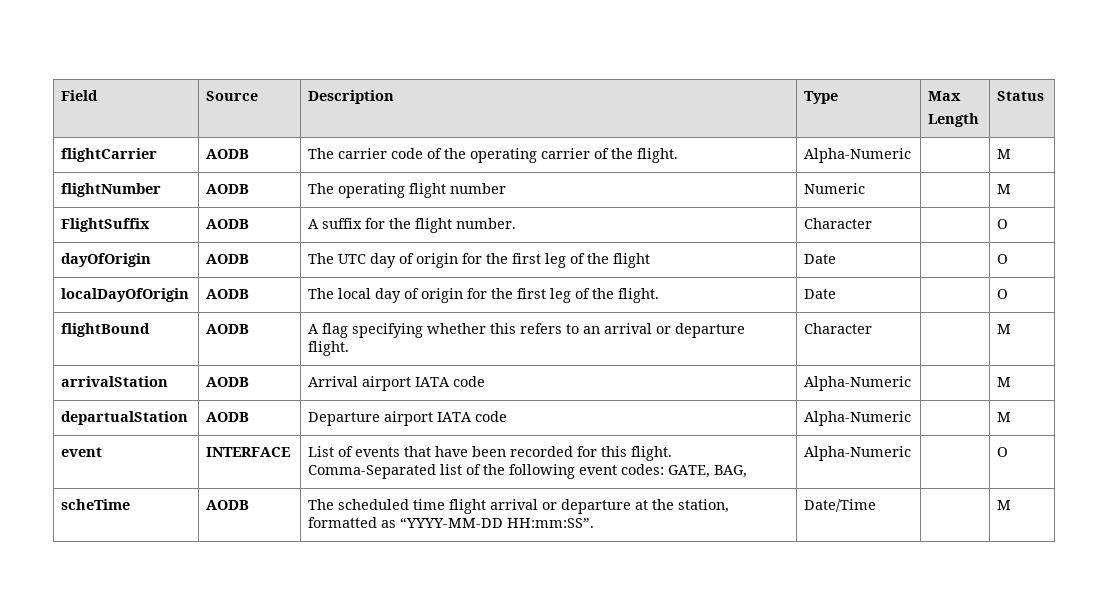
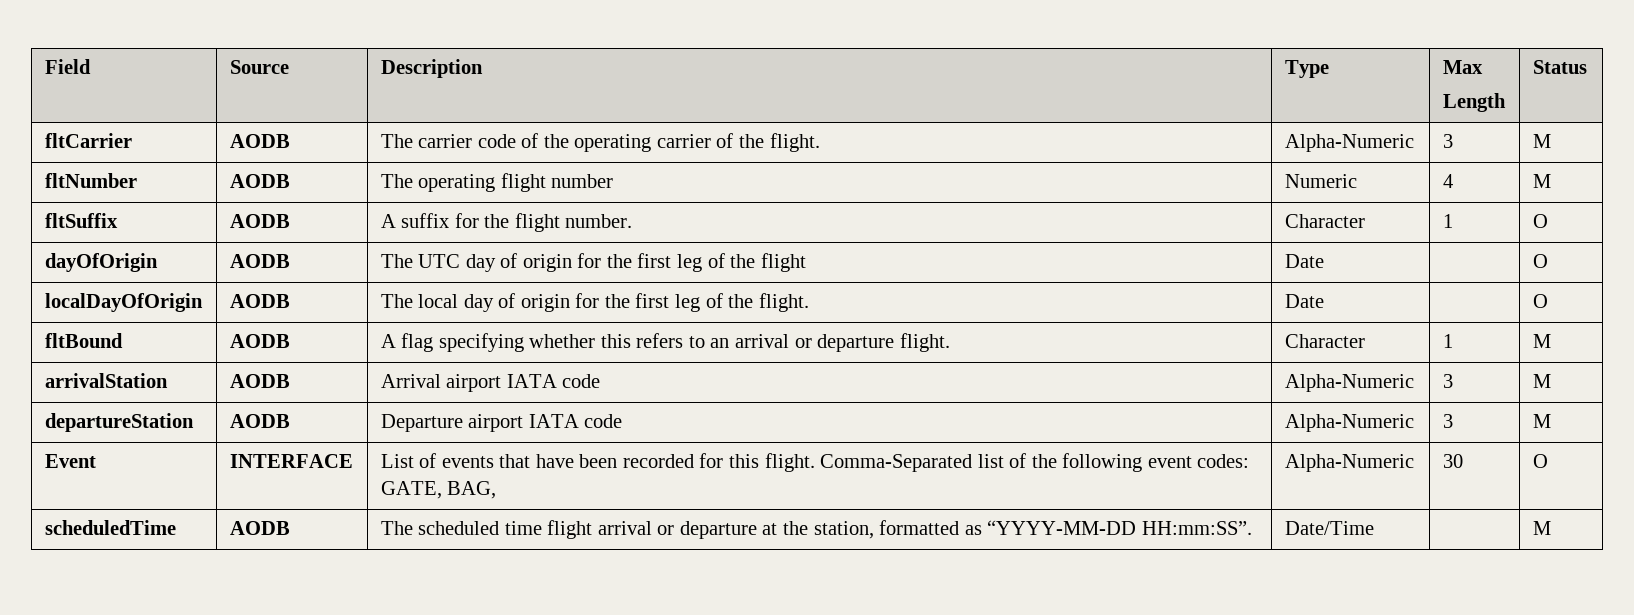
[61,148,158,162] flightCarrier -> [44,133,132,148] fltCarrier
[997,149,1012,159] [61,183,162,197] | M // flightNumber -> [1442,134,1453,148] [1532,134,1551,148] [44,173,137,188] 3 | M // fltNumber
[997,184,1012,194] [61,218,151,232] | M // FlightSuffix -> [1442,174,1453,188] [1532,174,1551,188] [44,213,118,228] 4 | M // fltSuffix
(873, 223) none -> [1442,214,1453,228] 1
[61,323,151,337] flightBound -> [44,333,123,348] fltBound
(873, 328) none -> [1442,334,1453,348] 1
[997,377,1012,387] [61,411,189,425] | M // departualStation -> [1442,374,1453,388] [1532,374,1551,388] [44,413,194,432] 3 | M // departureStation
[997,412,1012,422] [61,447,103,457] | M // event -> [1442,414,1453,428] [1532,414,1551,428] [44,454,96,468] 3 | M // Event
[997,447,1009,457] [61,499,131,510] | O // scheTime -> [1442,454,1463,468] [1532,454,1548,468] [44,520,176,535] 30 | O // scheduledTime

